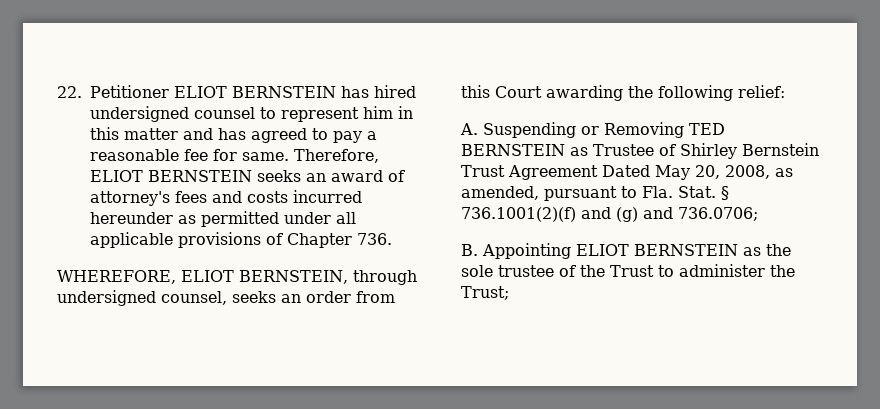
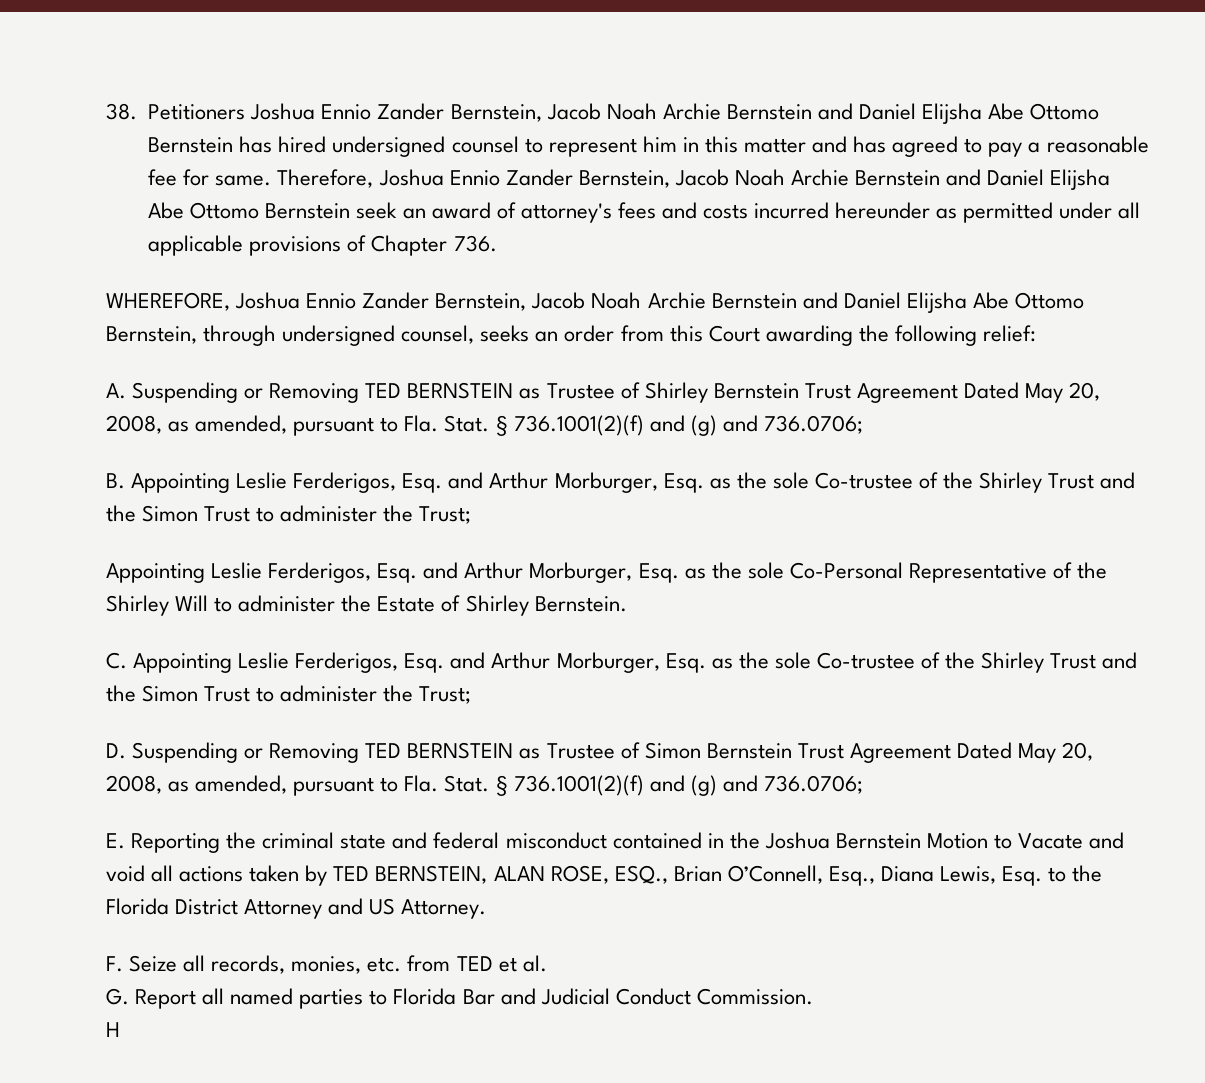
[57,85,336,98] 22. Petitioner ELIOT BERNSTEIN -> [106,103,1100,124] [148,137,234,153] 38. Petitioners Joshua Ennio Zander Bernstein, Jacob Noah Archie Bernstein and Daniel Elijsha Abe Ottomo Bernstein
[90,170,301,182] ELIOT BERNSTEIN seeks -> [378,169,1111,190] [148,202,398,219] Joshua Ennio Zander Bernstein, Jacob Noah Archie Bernstein and Daniel Elijsha Abe Ottomo Bernstein seek
[181,270,348,284] ELIOT BERNSTEIN, -> [235,292,1084,313] [106,326,197,344] Joshua Ennio Zander Bernstein, Jacob Noah Archie Bernstein and Daniel Elijsha Abe Ottomo Bernstein,
[576,244,791,256] [461,264,795,277] [461,286,509,300] ELIOT BERNSTEIN as the sole trustee of the Trust to administer the Trust; -> [236,472,1136,493] [106,505,472,524] [106,562,1108,583] [106,595,627,616] [106,652,1138,673] [106,685,472,704] [106,742,1094,763] [106,775,863,796] [106,832,1125,853] [106,865,1103,886] [106,898,487,919] [106,955,547,974] [106,988,813,1009] [106,1022,120,1037] Leslie Ferderigos, Esq. and Arthur Morburger, Esq. as the sole Co-trustee of the Shirley Trust and the Simon Trust to administer the Trust; // Appointing Leslie Ferderigos, Esq. and Arthur Morburger, Esq. as the sole Co-Personal Representative of the Shirley Will to administer the Estate of Shirley Bernstein. // C. Appointing Leslie Ferderigos, Esq. and Arthur Morburger, Esq. as the sole Co-trustee of the Shirley Trust and the Simon Trust to administer the Trust; // D. Suspending or Removing TED BERNSTEIN as Trustee of Simon Bernstein Trust Agreement Dated May 20, 2008, as amended, pursuant to Fla. Stat. § 736.1001(2)(f) and (g) and 736.0706; // E. Reporting the criminal state and federal misconduct contained in the Joshua Bernstein Motion to Vacate and void all actions taken by TED BERNSTEIN, ALAN ROSE, ESQ., Brian O’Connell, Esq., Diana Lewis, Esq. to the Florida District Attorney and US Attorney. // F. Seize all records, monies, etc. from TED et al. // G. Report all named parties to Florida Bar and Judicial Conduct Commission. // H

